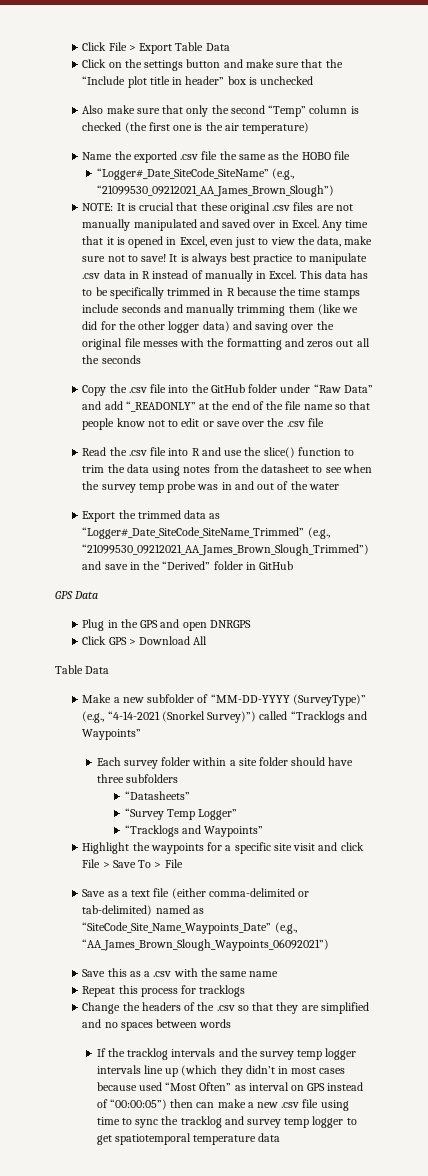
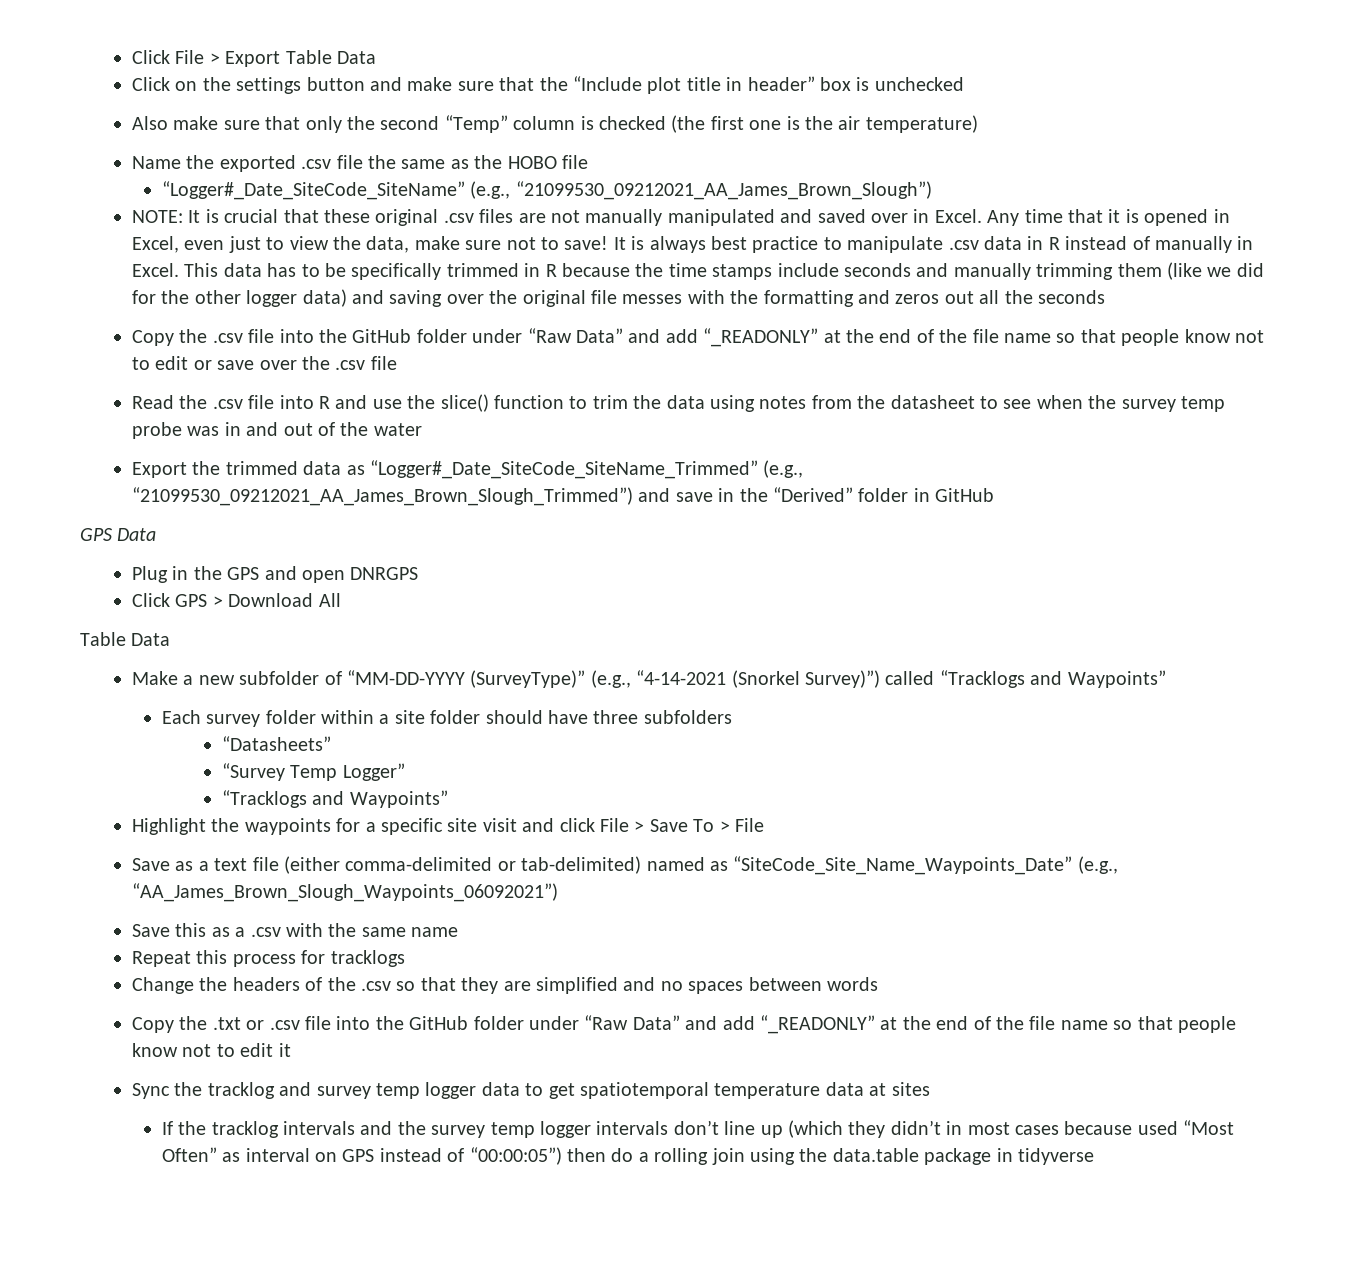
(232, 1023) none -> [131,1015,1236,1034] [131,1043,291,1057] [131,1082,930,1099] // Copy the .txt or .csv file into the GitHub folder under “Raw Data” and add “_READONLY” at the end of the file name so that people know not to edit it // Sync the tracklog and survey temp logger data to get spatiotemporal temperature data at sites
(141, 1069) none -> [673,1120,719,1135] don’t
[196,1099,349,1111] [96,1116,357,1128] [96,1133,281,1145] can make a new .csv file using time to sync the tracklog and survey temp logger to get spatiotemporal temperature data -> [611,1148,1095,1165] do a rolling join using the data.table package in tidyverse

